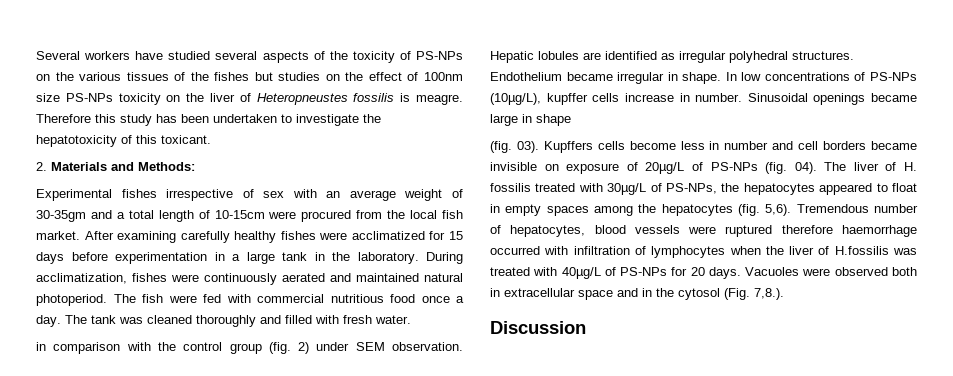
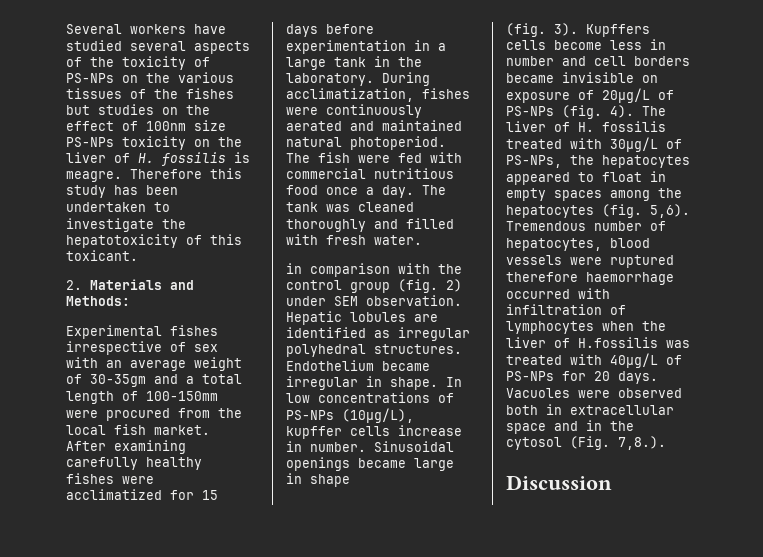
[256,93,348,105] Heteropneustes -> [138,153,154,163] H.
[214,210,265,219] 10-15cm -> [146,391,218,401] 100-150mm
[516,141,539,153] 03). -> [554,23,578,36] 3).
[794,162,817,174] 04). -> [610,105,634,118] 4).

